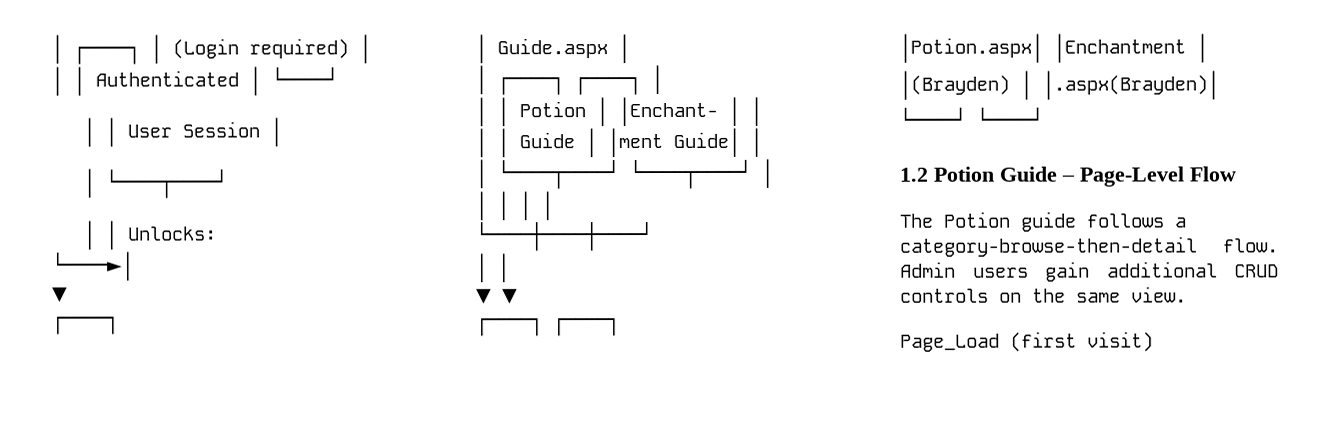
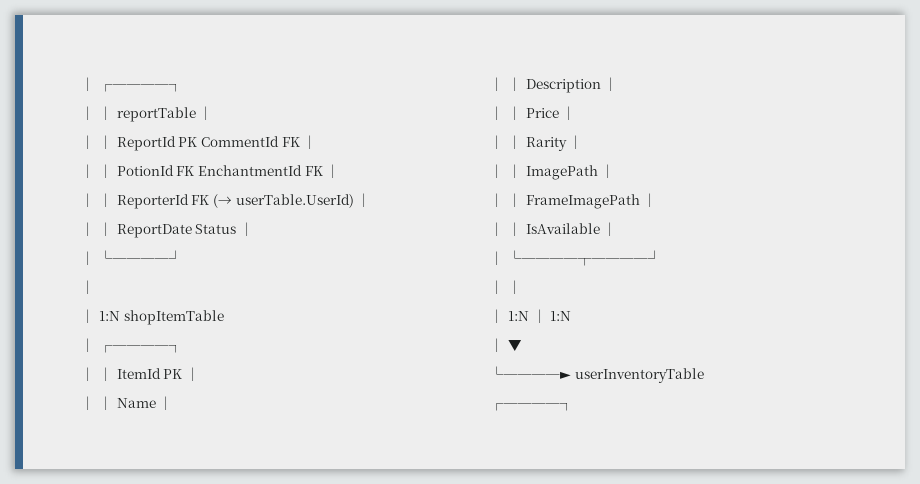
[51,34,371,65] [51,66,338,96] [83,117,261,147] │ ┌────┐ │ (Login required) │ // │ │ Authenticated │ └────┘ // │ │ User Session -> [81,77,184,92] [81,106,214,122] [81,135,318,151] [81,164,341,178] [81,193,372,209] [81,222,254,238] [81,250,184,265] [81,280,96,294] [81,309,224,325] [81,338,184,353] [81,367,200,381] [81,396,174,410] [490,77,619,93] [490,106,577,120] [490,135,584,151] [490,164,616,180] [490,193,658,209] [490,222,600,236] │ ┌────┐ // │ │ reportTable │ // │ │ ReportId PK CommentId FK │ // │ │ PotionId FK EnchantmentId FK │ // │ │ ReporterId FK (→ userTable.UserId) │ // │ │ ReportDate Status │ // │ └────┘ // │ // │ 1:N shopItemTable // │ ┌────┐ // │ │ ItemId PK │ // │ │ Name │ // │ │ Description │ // │ │ Price │ // │ │ Rarity │ // │ │ ImagePath │ // │ │ FrameImagePath │ // │ │ IsAvailable
[128,226,218,241] [52,251,134,281] [52,286,68,303] [52,316,119,335] [475,34,630,64] [475,65,663,96] [475,96,762,127] [475,127,762,158] [475,158,773,190] [475,191,554,221] [476,222,653,252] [476,253,510,283] [476,288,518,305] [476,318,620,337] [899,33,1208,63] [899,70,1219,100] [899,107,1043,127] [899,166,1236,187] [899,211,1187,232] [900,236,1279,257] [900,261,1279,282] [900,286,1187,303] [900,331,1154,352] Unlocks: // └────►│ // ▼ // ┌────┐ // │ Guide.aspx │ // │ ┌────┐ ┌────┐ │ // │ │ Potion │ │Enchant- │ │ // │ │ Guide │ │ment Guide│ │ // │ └────┬────┘ └────┬────┘ │ // │ │ │ │ // └────┼────┼────┘ // │ │ // ▼ ▼ // ┌────┐ ┌────┐ // │Potion.aspx│ │Enchantment │ // │(Brayden) │ │.aspx(Brayden)│ // └────┘ └────┘ // 1.2 Potion Guide – Page-Level Flow // The Potion guide follows a category-browse-then-detail flow. Admin users gain additional CRUD controls on the same view. // Page_Load (first visit) -> [490,309,572,323] [490,338,523,352] [490,366,705,383] [490,403,575,411] // │ 1:N │ 1:N // │ ▼ // └────► userInventoryTable // ┌────┐

